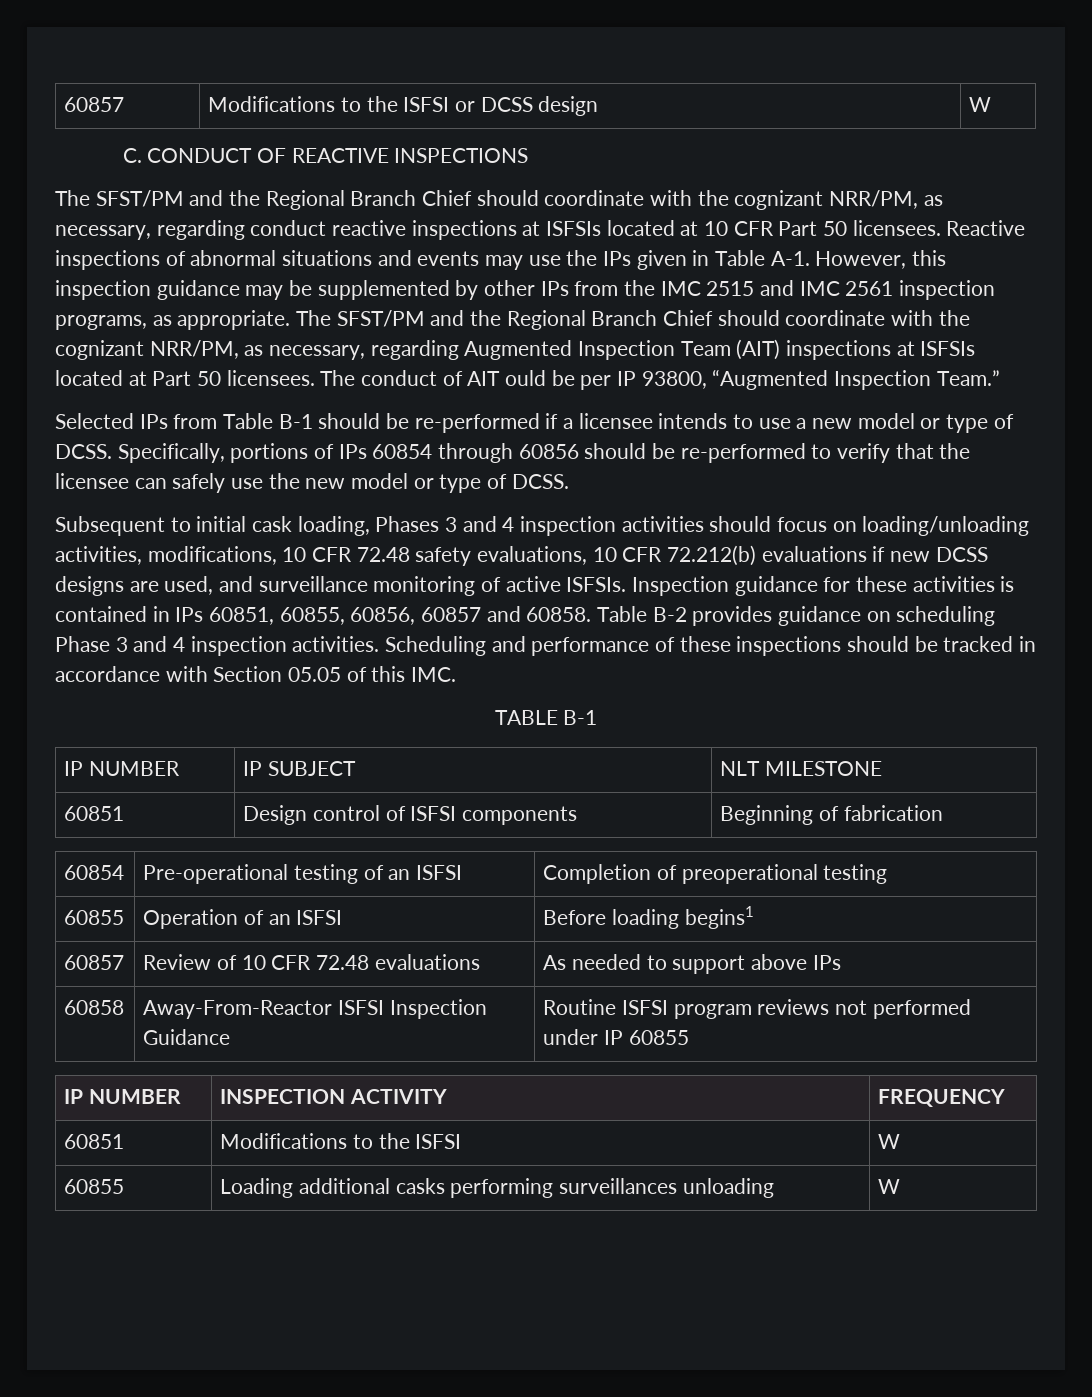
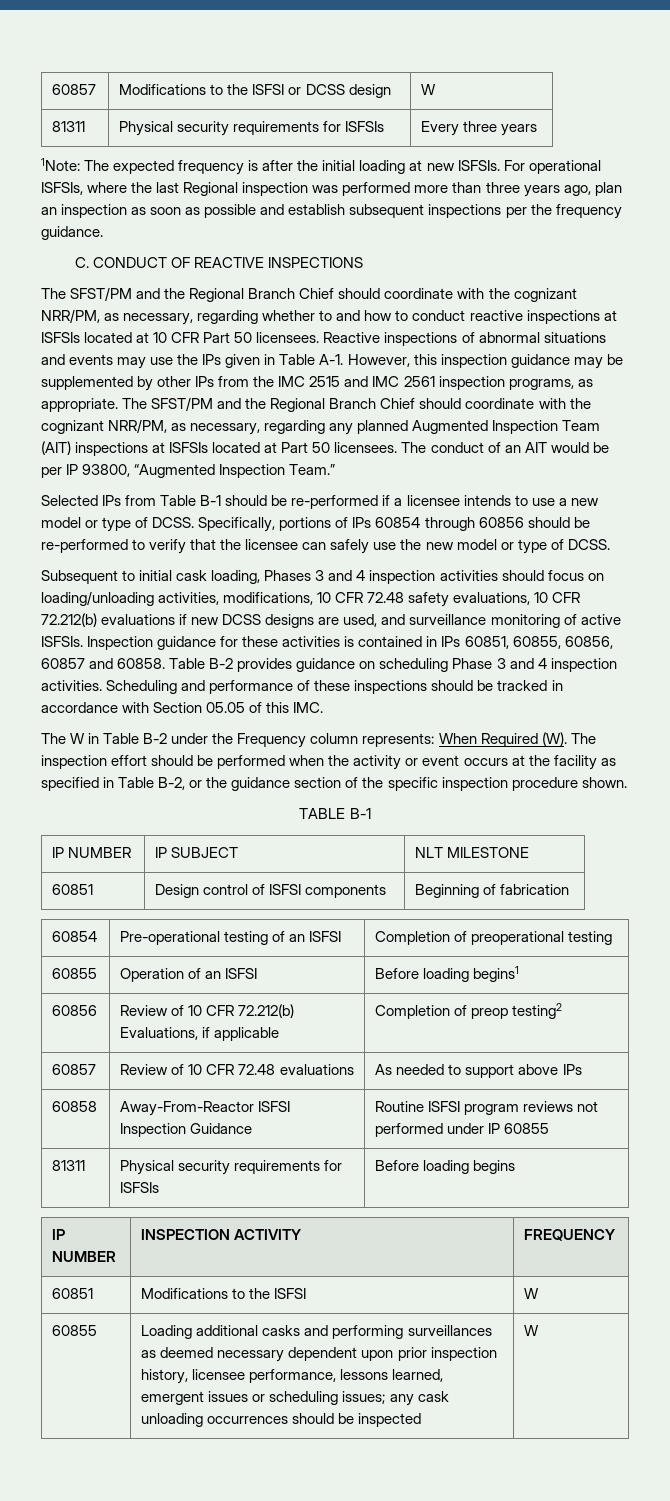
(992, 104) none -> [52,121,86,132] [119,121,385,136] [421,121,538,136] [41,158,601,175] [41,182,622,197] [41,204,622,219] [41,226,103,240] // 81311 | Physical security requirements for ISFSIs | Every three years // 1Note: The expected frequency is after the initial loading at new ISFSIs. For operational ISFSIs, where the last Regional inspection was performed more than three years ago, plan an inspection as soon as possible and establish subsequent inspections per the frequency guidance.
(245, 230) none -> [262,310,409,321] whether to and how to
(459, 350) none -> [329,420,409,435] any planned
[467,370,547,386] AIT ould -> [504,442,589,453] an AIT would
(457, 674) none -> [41,732,596,748] [41,755,616,770] [41,777,627,791] // The W in Table B-2 under the Frequency column represents: When Required (W). The inspection effort should be performed when the activity or event occurs at the facility as specified in Table B-2, or the guidance section of the specific inspection procedure shown.
(754, 917) none -> [52,1005,98,1016] [120,1004,295,1018] [120,1027,280,1041] [375,1003,563,1019] // 60856 | Review of 10 CFR 72.212(b) Evaluations, if applicable | Completion of preop testing2
(689, 1037) none -> [52,1160,86,1171] [120,1160,343,1175] [120,1182,160,1193] [375,1160,516,1174] // 81311 | Physical security requirements for ISFSIs | Before loading begins
(445, 1186) none -> [304,1325,329,1336] and
[682,1178,774,1198] unloading -> [141,1347,497,1362] [141,1369,444,1384] [141,1391,449,1406] [141,1413,422,1427] as deemed necessary dependent upon prior inspection history, licensee performance, lessons learned, emergent issues or scheduling issues; any cask unloading occurrences should be inspected

